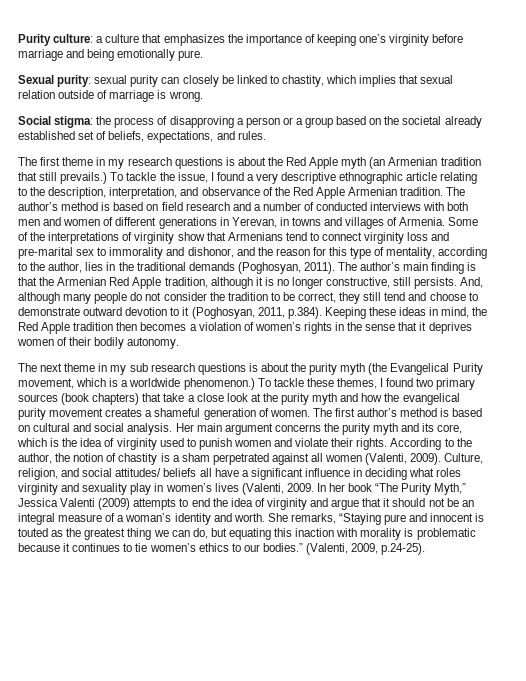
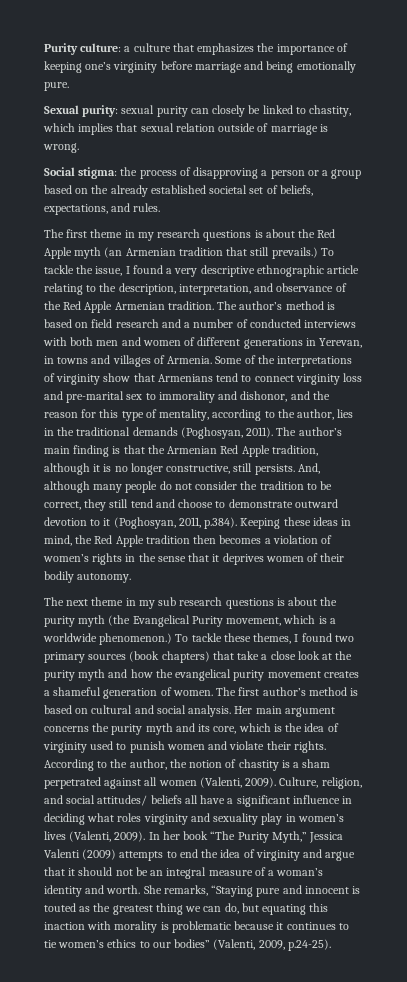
[402,116,442,125] societal -> (109, 189) none
(75, 135) none -> [209,185,248,194] societal
[286,483,314,492] 2009. -> [114,831,146,842] 2009).
[262,543,303,552] bodies.” -> [174,939,211,948] bodies”

